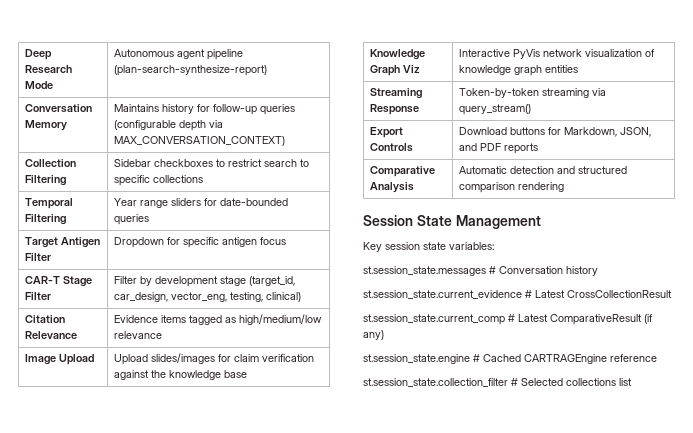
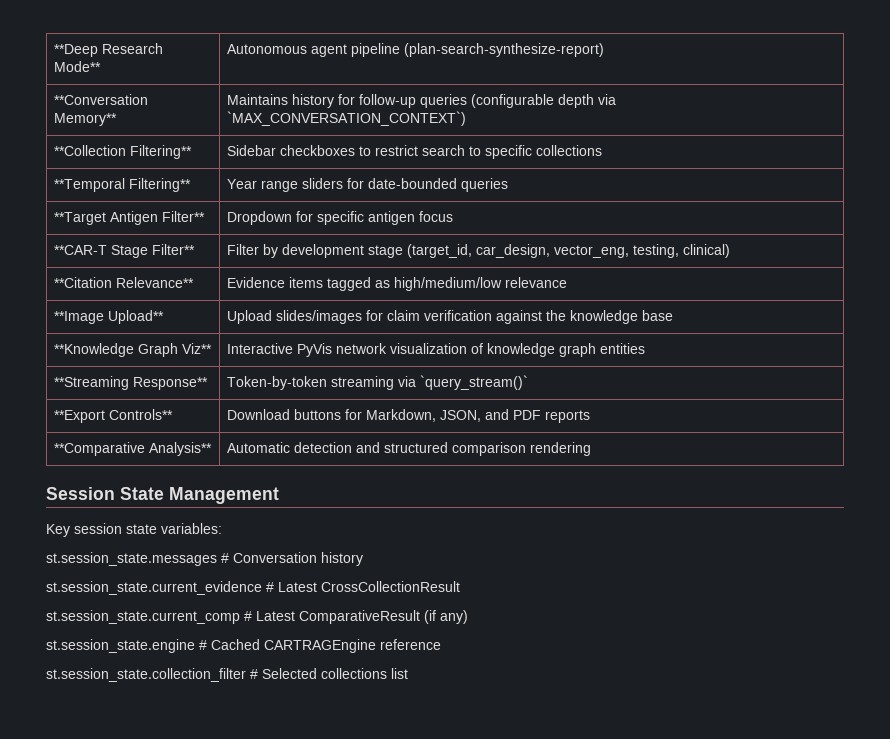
[25,49,53,60] [25,65,73,74] [25,81,54,89] Deep Research Mode -> [54,43,164,57] [54,61,102,72] **Deep Research Mode**
[25,104,93,113] [25,120,68,131] Conversation Memory -> [54,94,149,105] [54,113,118,126] **Conversation Memory**
[114,136,286,146] [25,159,77,167] [25,175,67,186] MAX_CONVERSATION_CONTEXT) // Collection Filtering -> [227,111,467,126] [54,145,193,159] `MAX_CONVERSATION_CONTEXT`) // **Collection Filtering**
[25,198,74,209] [25,214,67,225] Temporal Filtering -> [54,178,192,192] **Temporal Filtering**
[25,237,101,248] [25,253,52,261] Target Antigen Filter -> [54,211,206,225] **Target Antigen Filter**
[25,276,93,287] [25,292,52,300] CAR-T Stage Filter -> [54,244,196,258] **CAR-T Stage Filter**
[25,315,66,323] [25,331,78,339] Citation Relevance -> [54,277,195,288] **Citation Relevance**
[25,354,95,365] Image Upload -> [54,310,165,324] **Image Upload**
[370,49,426,60] [370,65,421,76] Knowledge Graph Viz -> [54,343,213,357] **Knowledge Graph Viz**
[370,88,423,99] [370,104,420,115] Streaming Response -> [54,376,209,390] **Streaming Response**
[459,104,532,115] [370,127,404,138] [370,143,414,152] query_stream() // Export Controls -> [420,375,529,390] [54,409,174,423] `query_stream()` // **Export Controls**
[370,166,436,177] [370,182,415,193] Comparative Analysis -> [54,442,213,456] **Comparative Analysis**

